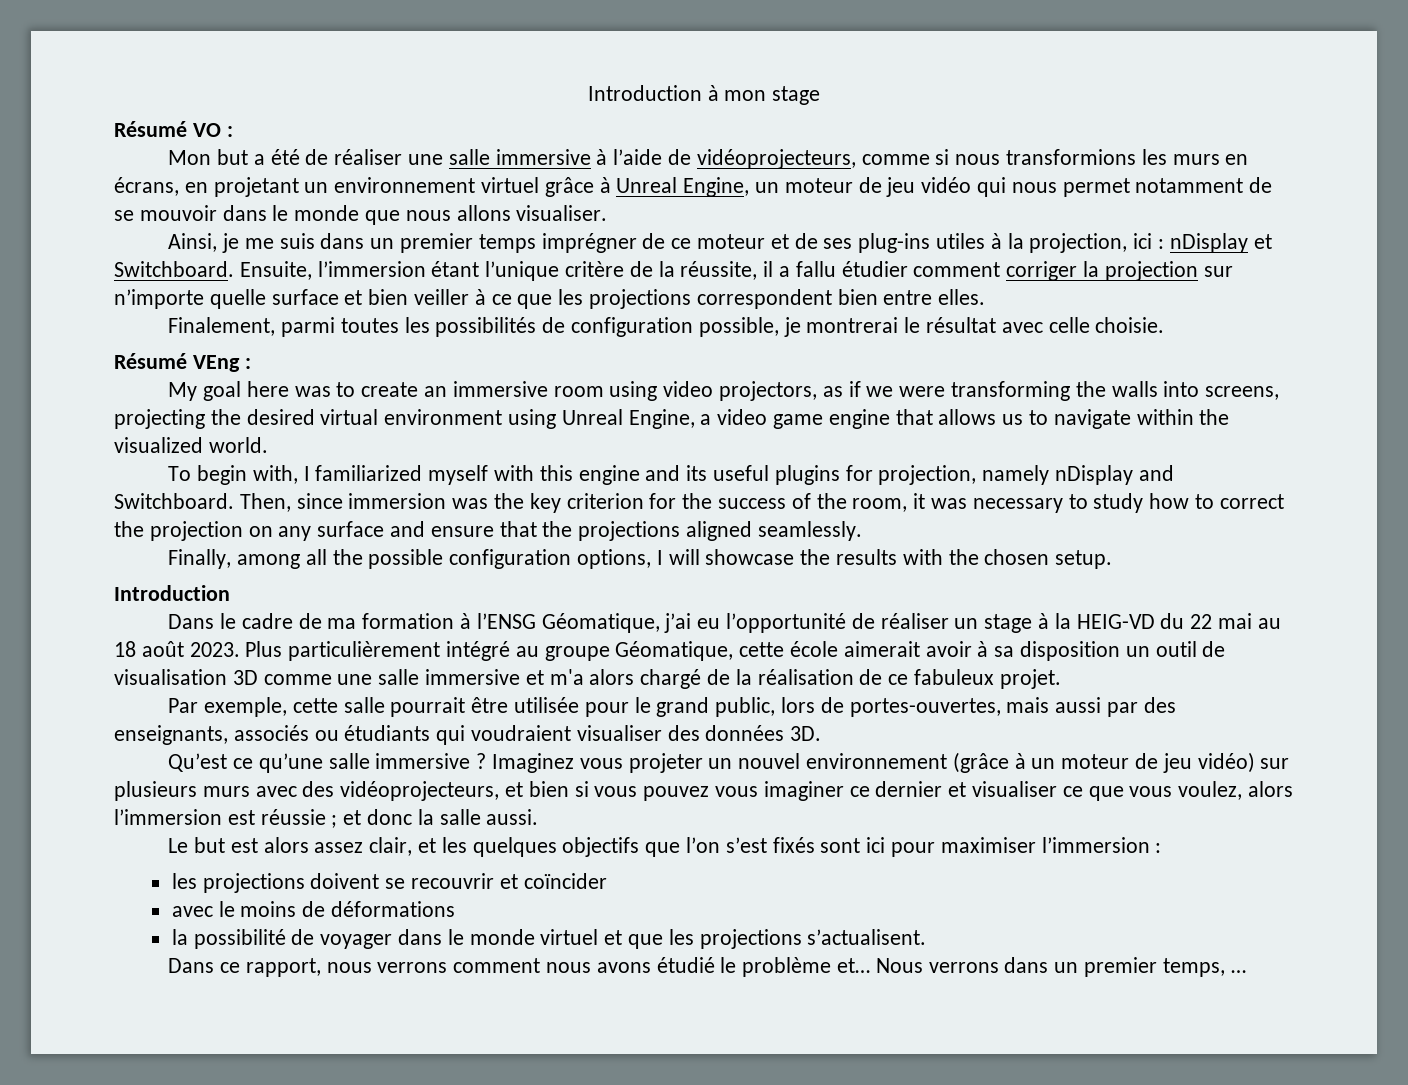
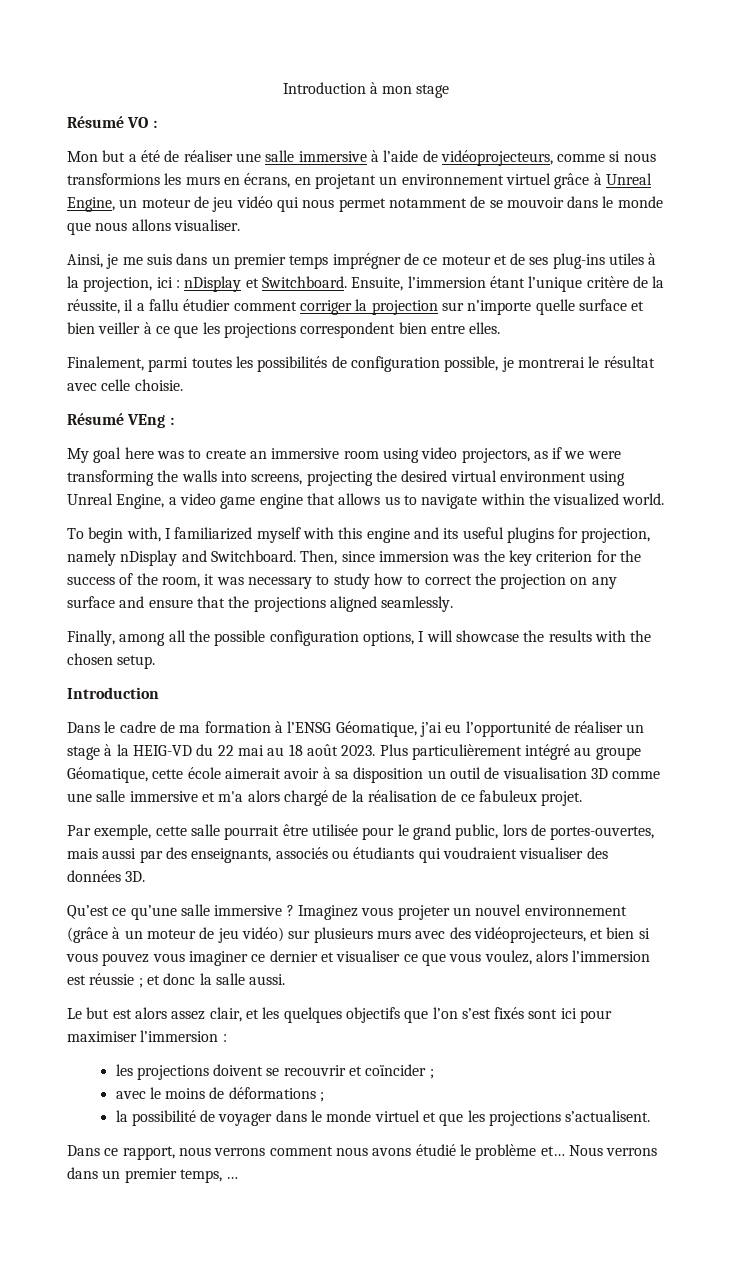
(607, 881) none -> [429,1069,434,1079] ;
(456, 909) none -> [320,1092,325,1102] ;

